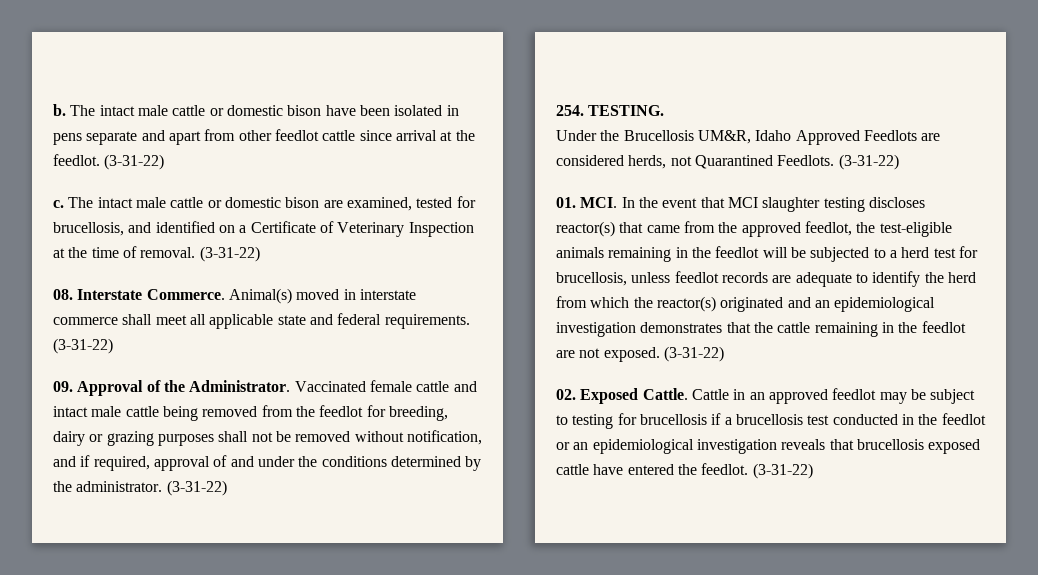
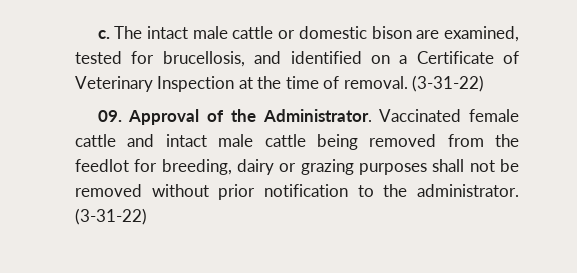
[53,104,459,116] [53,129,475,145] [53,154,165,170] b. The intact male cattle or domestic bison have been isolated in pens separate and apart from other feedlot cattle since arrival at the feedlot. (3-31-22) // -> (97, 34) none
[53,288,416,304] [53,313,470,329] [53,338,113,354] // 08. Interstate Commerce. Animal(s) moved in interstate commerce shall meet all applicable state and federal requirements. (3-31-22) -> (485, 83) none
[406,430,482,445] [53,455,482,471] [53,480,227,496] [556,105,665,116] [556,130,941,145] [556,154,899,170] [556,197,925,212] [556,221,952,237] [556,246,978,262] [556,271,976,287] [556,296,936,312] [556,321,966,337] [556,346,724,362] [556,388,976,404] [556,413,986,429] [556,439,981,454] [556,463,749,475] notification, and if required, approval of and under the conditions determined by the administrator. (3-31-22) // 254. TESTING. // Under the Brucellosis UM&R, Idaho Approved Feedlots are considered herds, not Quarantined Feedlots. (3-31-22) // 01. MCI. In the event that MCI slaughter testing discloses reactor(s) that came from the approved feedlot, the test-eligible animals remaining in the feedlot will be subjected to a herd test for brucellosis, unless feedlot records are adequate to identify the herd from which the reactor(s) originated and an epidemiological investigation demonstrates that the cattle remaining in the feedlot are not exposed. (3-31-22) // 02. Exposed Cattle. Cattle in an approved feedlot may be subject to testing for brucellosis if a brucellosis test conducted in the feedlot or an epidemiological investigation reveals that brucellosis exposed cattle have entered the feedlot. -> [218,184,519,200] prior notification to the administrator.

